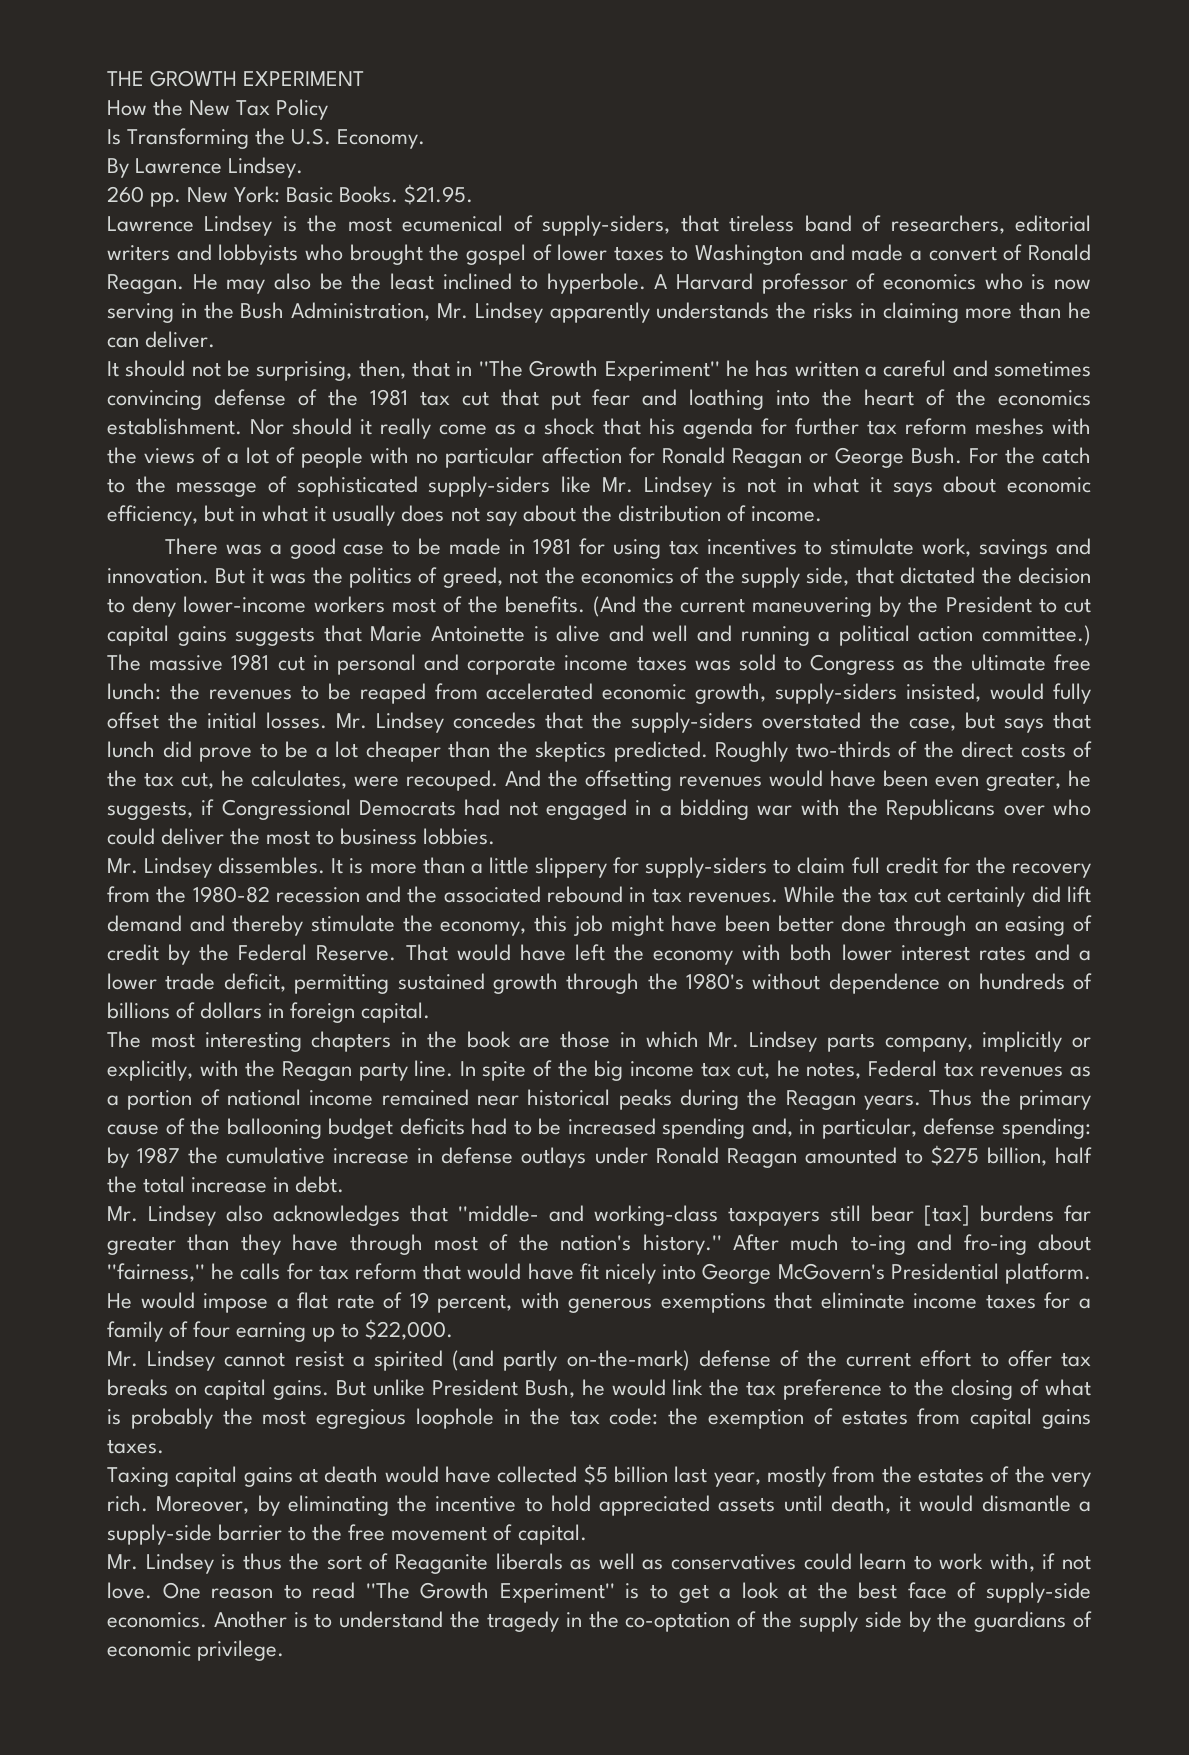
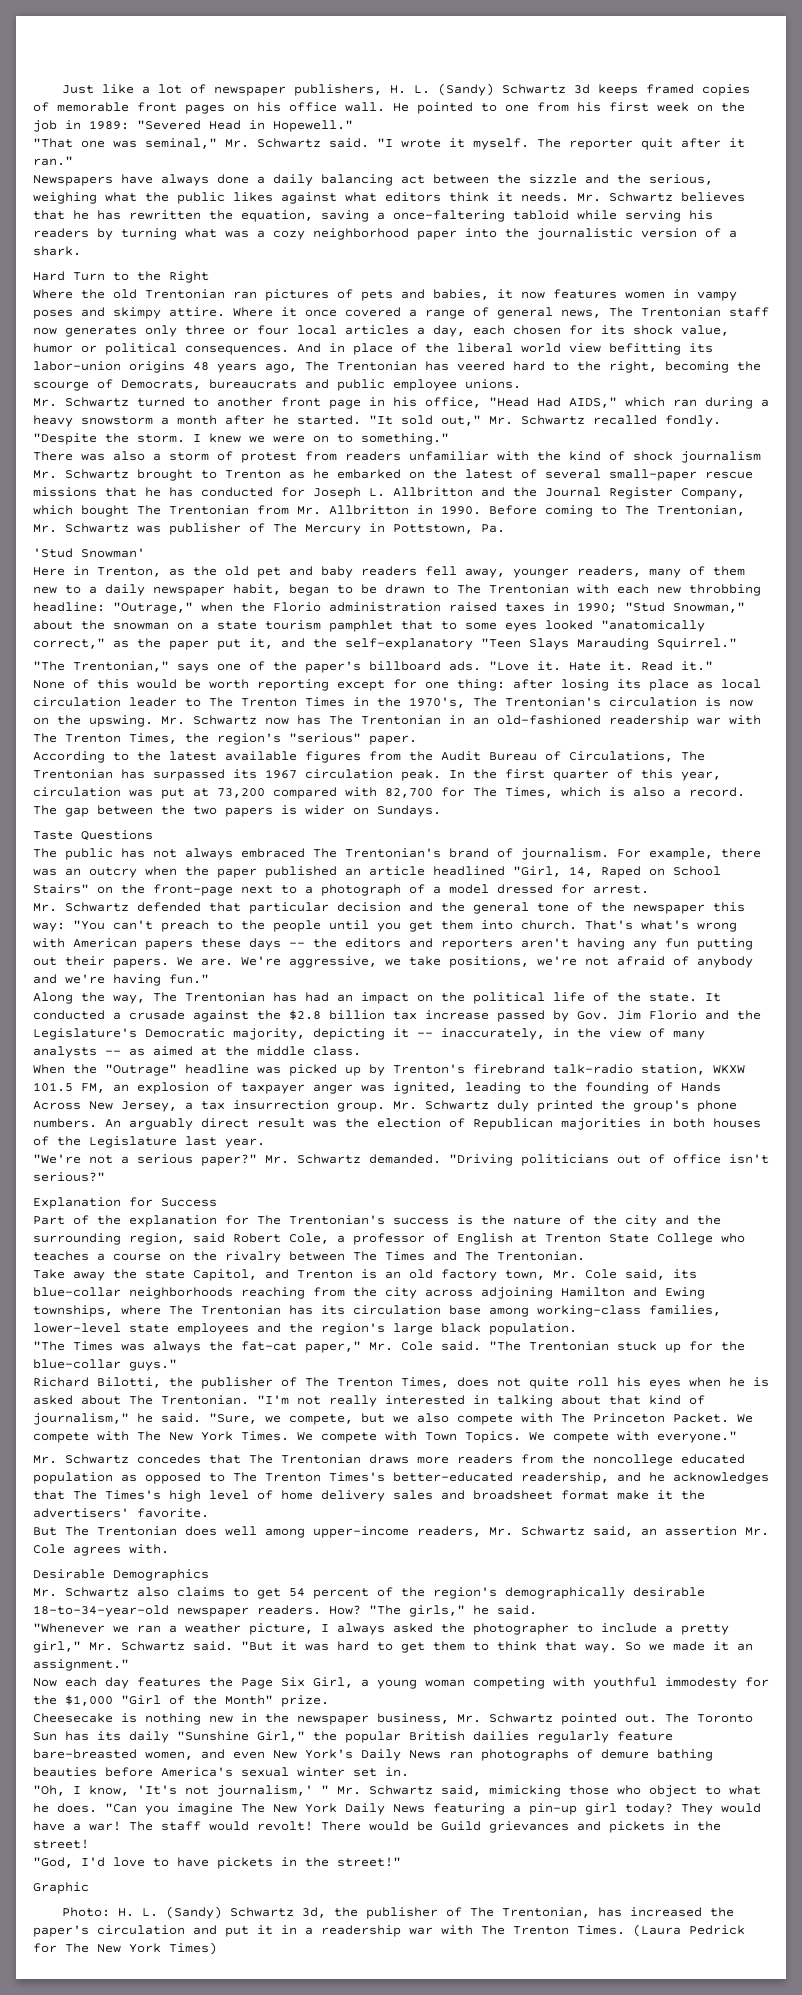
[107,70,365,87] [107,99,329,120] [107,128,426,149] [107,157,304,178] [107,184,474,207] [107,215,1091,236] [107,244,1091,265] [107,273,1091,294] [107,302,1091,323] [107,331,216,348] [107,360,1092,381] [107,389,1091,410] [107,418,1091,439] [107,447,1091,468] [107,476,1091,497] [107,505,822,526] [164,538,1091,559] [107,567,1092,588] [107,596,1091,617] [107,625,1092,646] [107,654,1091,675] [107,683,1091,704] [107,712,1091,733] [107,741,1092,762] [107,770,1091,791] [107,799,627,820] THE GROWTH EXPERIMENT // How the New Tax Policy // Is Transforming the U.S. Economy. // By Lawrence Lindsey. // 260 pp. New York: Basic Books. $21.95. // Lawrence Lindsey is the most ecumenical of supply-siders, that tireless band of researchers, editorial writers and lobbyists who brought the gospel of lower taxes to Washington and made a convert of Ronald Reagan. He may also be the least inclined to hyperbole. A Harvard professor of economics who is now serving in the Bush Administration, Mr. Lindsey apparently understands the risks in claiming more than he can deliver. // It should not be surprising, then, that in ''The Growth Experiment'' he has written a careful and sometimes convincing defense of the 1981 tax cut that put fear and loathing into the heart of the economics establishment. Nor should it really come as a shock that his agenda for further tax reform meshes with the views of a lot of people with no particular affection for Ronald Reagan or George Bush. For the catch to the message of sophisticated supply-siders like Mr. Lindsey is not in what it says about economic efficiency, but in what it usually does not say about the distribution of income. // There was a good case to be made in 1981 for using tax incentives to stimulate work, savings and innovation. But it was the politics of greed, not the economics of the supply side, that dictated the decision to deny lower-income workers most of the benefits. (And the current maneuvering by the President to cut capital gains suggests that Marie Antoinette is alive and well and running a political action committee.) The massive 1981 cut in personal and corporate income taxes was sold to Congress as the ultimate free lunch: the revenues to be reaped from accelerated economic growth, supply-siders insisted, would fully offset the initial losses. Mr. Lindsey concedes that the supply-siders overstated the case, but says that lunch did prove to be a lot cheaper than the skeptics predicted. Roughly two-thirds of the direct costs of the tax cut, he calculates, were recouped. And the offsetting revenues would have been even greater, he suggests, if Congressional Democrats had not engaged -> [62,83,751,96] [33,102,745,114] [33,120,353,132] [33,138,745,150] [33,156,73,166] [33,174,713,186] [33,192,745,204] [33,210,713,222] [33,228,737,240] [33,246,81,256] [33,271,209,283] [33,289,737,301] [33,307,769,319] [33,325,729,337] [33,343,713,355] [33,361,761,373] [33,379,521,391] [33,397,769,409] [33,415,721,427] [33,433,449,445] [33,451,761,463] [33,469,753,481] [33,487,745,499] [33,505,745,517] [33,523,505,535] [33,548,145,558] [33,566,745,578] [33,584,761,596] [33,602,745,614] [33,620,705,632] [33,638,737,650] [33,661,713,673] [33,679,761,691] [33,697,753,708] [33,715,761,727] [33,733,417,745] [33,751,705,763] [33,769,721,781] [33,787,745,799] [33,805,441,817] [33,830,153,841] [33,848,761,860] [33,866,721,878] [33,884,649,896] [33,902,745,914] [33,920,737,932] [33,938,753,950] [33,956,753,968] [33,974,209,986] [33,992,721,1004] [33,1010,761,1022] [33,1028,705,1040] [33,1046,361,1058] [33,1064,745,1076] [33,1082,721,1094] [33,1100,737,1112] [33,1118,761,1130] [33,1136,265,1148] [33,1154,769,1166] [33,1172,105,1182] [33,1197,217,1209] [33,1215,721,1227] [33,1233,745,1245] [33,1251,585,1263] [33,1269,697,1281] [33,1287,705,1299] [33,1305,721,1317] [33,1323,577,1335] [33,1341,745,1353] [33,1359,177,1371] [33,1377,769,1389] [33,1395,705,1407] [33,1413,753,1425] [33,1431,737,1443] [33,1454,745,1466] [33,1472,769,1484] [33,1490,705,1502] [33,1508,209,1518] [33,1526,769,1538] [33,1544,169,1556] [33,1569,209,1581] [33,1587,705,1599] [33,1605,537,1617] [33,1623,729,1635] [33,1641,753,1653] [33,1659,129,1671] [33,1677,769,1689] [33,1695,329,1707] [33,1713,753,1725] [33,1731,673,1743] [33,1749,713,1761] [33,1767,409,1777] [33,1785,761,1797] [33,1803,761,1815] [33,1821,721,1833] [33,1839,89,1849] [33,1857,401,1869] [33,1882,89,1894] [62,1906,735,1919] [33,1925,273,1937] Just like a lot of newspaper publishers, H. L. (Sandy) Schwartz 3d keeps framed copies of memorable front pages on his office wall. He pointed to one from his first week on the job in 1989: "Severed Head in Hopewell." // "That one was seminal," Mr. Schwartz said. "I wrote it myself. The reporter quit after it ran." // Newspapers have always done a daily balancing act between the sizzle and the serious, weighing what the public likes against what editors think it needs. Mr. Schwartz believes that he has rewritten the equation, saving a once-faltering tabloid while serving his readers by turning what was a cozy neighborhood paper into the journalistic version of a shark. // Hard Turn to the Right // Where the old Trentonian ran pictures of pets and babies, it now features women in vampy poses and skimpy attire. Where it once covered a range of general news, The Trentonian staff now generates only three or four local articles a day, each chosen for its shock value, humor or political consequences. And in place of the liberal world view befitting its labor-union origins 48 years ago, The Trentonian has veered hard to the right, becoming the scourge of Democrats, bureaucrats and public employee unions. // Mr. Schwartz turned to another front page in his office, "Head Had AIDS," which ran during a heavy snowstorm a month after he started. "It sold out," Mr. Schwartz recalled fondly. "Despite the storm. I knew we were on to something." // There was also a storm of protest from readers unfamiliar with the kind of shock journalism Mr. Schwartz brought to Trenton as he embarked on the latest of several small-paper rescue missions that he has conducted for Joseph L. Allbritton and the Journal Register Company, which bought The Trentonian from Mr. Allbritton in 1990. Before coming to The Trentonian, Mr. Schwartz was publisher of The Mercury in Pottstown, Pa. // 'Stud Snowman' // Here in Trenton, as the old pet and baby readers fell away, younger readers, many of them new to a daily newspaper habit, began to be drawn to The Trentonian with each new throbbing headline: "Outrage," when the Florio administration raised taxes in 1990; "Stud Snowman," about the snowman on a state tourism pamphlet that to some eyes looked "anatomically correct," as the paper put it, and the self-explanatory "Teen Slays Marauding Squirrel." // "The Trentonian," says one of the paper's billboard ads. "Love it. Hate it. Read it." // None of this would be worth reporting except for one thing: after losing its place as local circulation leader to The Trenton Times in the 1970's, The Trentonian's circulation is now on the upswing. Mr. Schwartz now has The Trentonian in an old-fashioned readership war with The Trenton Times, the region's "serious" paper. // According to the latest available figures from the Audit Bureau of Circulations, The Trentonian has surpassed its 1967 circulation peak. In the first quarter of this year, circulation was put at 73,200 compared with 82,700 for The Times, which is also a record. The gap between the two papers is wider on Sundays. // Taste Questions // The public has not always embraced The Trentonian's brand of journalism. For example, there was an outcry when the paper published an article headlined "Girl, 14, Raped on School Stairs" on the front-page next to a photograph of a model dressed for arrest. // Mr. Schwartz defended that particular decision and the general tone of the newspaper this way: "You can't preach to the people until you get them into church. That's what's wrong with American papers these days -- the editors and reporters aren't having any fun putting out their papers. We are. We're aggressive, we take positions, we're not afraid of anybody and we're having fun." // Along the way, The Trentonian has had an impact on the political life of the state. It conducted a crusade against the $2.8 billion tax increase passed by Gov. Jim Florio and the Legislature's Democratic majority, depicting it -- inaccurately, in the view of many analysts -- as aimed at the middle class. // When the "Outrage" headline was picked up by Trenton's firebrand talk-radio station, WKXW 101.5 FM, an explosion of taxpayer anger was ignited, leading to the founding of Hands Across New Jersey, a tax insurrection group. Mr. Schwartz duly printed the group's phone numbers. An arguably direct result was the election of Republican majorities in both houses of the Legislature last year. // "We're not a serious paper?" Mr. Schwartz demanded. "Driving politicians out of office isn't serious?" // Explanation for Success // Part of the explanation for The Trentonian's success is the nature of the city and the surrounding region, said Robert Cole, a professor of English at Trenton State College who teaches a course on the rivalry between The Times and The Trentonian. // Take away the state Capitol, and Trenton is an old factory town, Mr. Cole said, its blue-collar neighborhoods reaching from the city across adjoining Hamilton and Ewing townships, where The Trentonian has its circulation base among working-class families, lower-level state employees and the region's large black population. // "The Times was always the fat-cat paper," Mr. Cole said. "The Trentonian stuck up for the blue-collar guys." // Richard Bilotti, the publisher of The Trenton Times, does not quite roll his eyes when he is asked about The Trentonian. "I'm not really interested in talking about that kind of journalism," he said. "Sure, we compete, but we also compete with The Princeton Packet. We compete with The New York Times. We compete with Town Topics. We compete with everyone." // Mr. Schwartz concedes that The Trentonian draws more readers from the noncollege educated population as opposed to The Trenton Times's better-educated readership, and he acknowledges that The Times's high level of home delivery sales and broadsheet format make it the advertisers' favorite. // But The Trentonian does well among upper-income readers, Mr. Schwartz said, an assertion Mr. Cole agrees with. // Desirable Demographics // Mr. Schwartz also claims to get 54 percent of the region's demographically desirable 18-to-34-year-old newspaper readers. How? "The girls," he said. // "Whenever we ran a weather picture, I always asked the photographer to include a pretty girl," Mr. Schwartz said. "But it was hard to get them to think that way. So we made it an assignment." // Now each day features the Page Six Girl, a young woman competing with youthful immodesty for the $1,000 "Girl of the Month" prize. // Cheesecake is nothing new in the newspaper business, Mr. Schwartz pointed out. The Toronto Sun has its daily "Sunshine Girl," the popular British dailies regularly feature bare-breasted women, and even New York's Daily News ran photographs of demure bathing beauties before America's sexual winter set in. // "Oh, I know, 'It's not journalism,' " Mr. Schwartz said, mimicking those who object to what he does. "Can you imagine The New York Daily News featuring a pin-up girl today? They would have a war! The staff would revolt! There would be Guild grievances and pickets in the street! // "God, I'd love to have pickets in the street!" // Graphic // Photo: H. L. (Sandy) Schwartz 3d, the publisher of The Trentonian, has increased the paper's circulation and put it
[680,799,1092,820] [107,828,496,845] [107,857,1091,878] [107,886,1091,907] [107,915,1092,936] [107,944,1091,965] [107,973,1092,994] [107,1002,431,1023] [107,1031,1091,1052] [107,1060,1092,1081] [107,1089,1092,1110] [107,1118,1091,1139] [107,1145,1093,1168] [107,1176,345,1193] [107,1205,1091,1226] [107,1234,1091,1255] [107,1263,1092,1284] [107,1292,1091,1313] [107,1319,454,1342] [107,1350,1091,1371] [107,1379,1091,1400] [107,1408,1091,1429] [107,1439,164,1454] [107,1464,1092,1487] [107,1495,1091,1516] [107,1524,587,1545] [107,1553,1091,1574] [107,1582,1091,1603] [107,1611,1093,1632] [107,1640,285,1661] bidding war with the Republicans over who could deliver the most to business lobbies. // Mr. Lindsey dissembles. It is more than a little slippery for supply-siders to claim full credit for the recovery from the 1980-82 recession and the associated rebound in tax revenues. While the tax cut certainly did lift demand and thereby stimulate the economy, this job might have been better done through an easing of credit by the Federal Reserve. That would have left the economy with both lower interest rates and a lower trade deficit, permitting sustained growth through the 1980's without dependence on hundreds of billions of dollars in foreign capital. // The most interesting chapters in the book are those in which Mr. Lindsey parts company, implicitly or explicitly, with the Reagan party line. In spite of the big income tax cut, he notes, Federal tax revenues as a portion of national income remained near historical peaks during the Reagan years. Thus the primary cause of the ballooning budget deficits had to be increased spending and, in particular, defense spending: by 1987 the cumulative increase in defense outlays under Ronald Reagan amounted to $275 billion, half the total increase in debt. // Mr. Lindsey also acknowledges that ''middle- and working-class taxpayers still bear [tax] burdens far greater than they have through most of the nation's history.'' After much to-ing and fro-ing about ''fairness,'' he calls for tax reform that would have fit nicely into George McGovern's Presidential platform. He would impose a flat rate of 19 percent, with generous exemptions that eliminate income taxes for a family of four earning up to $22,000. // Mr. Lindsey cannot resist a spirited (and partly on-the-mark) defense of the current effort to offer tax breaks on capital gains. But unlike President Bush, he would link the tax preference to the closing of what is probably the most egregious loophole in the tax code: the exemption of estates from capital gains taxes. // Taxing capital gains at death would have collected $5 billion last year, mostly from the estates of the very rich. Moreover, by eliminating the incentive to hold appreciated assets until death, it would dismantle a supply-side barrier to the free movement of capital. // Mr. Lindsey is thus the sort of Reaganite liberals as well as conservatives could learn to work with, if not love. One reason to read ''The Growth Experiment'' is to get a look at the best face of supply-side economics. Another is to understand the tragedy in the co-optation of the supply side by the guardians of economic privilege. -> [321,1924,745,1937] [33,1942,217,1955] readership war with The Trenton Times. (Laura Pedrick for The New York Times)

